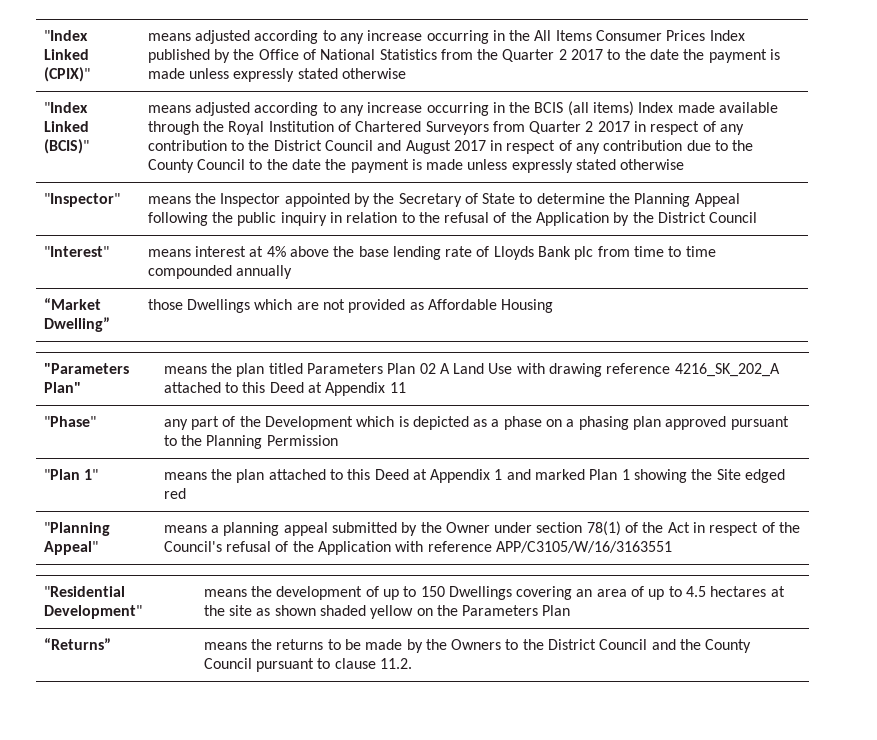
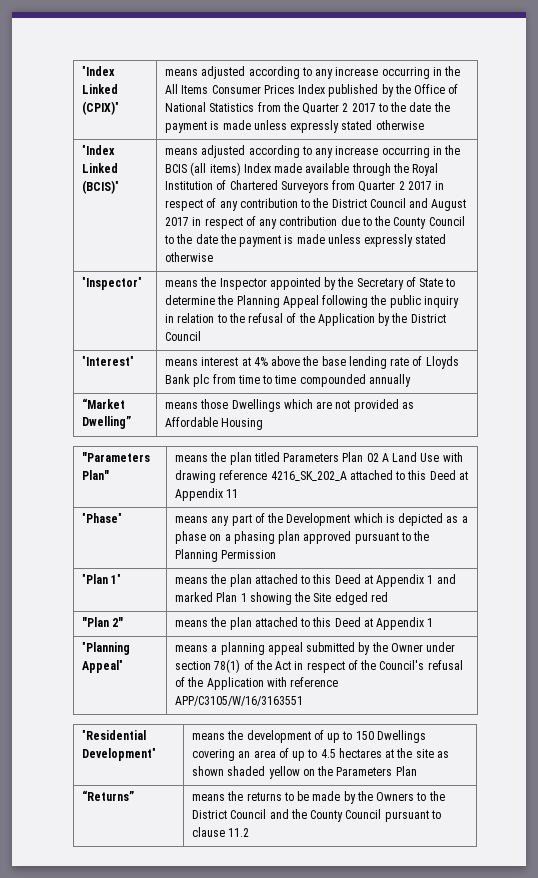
(110, 324) none -> [165,402,199,409] means
(96, 421) none -> [175,516,209,523] means
(186, 493) none -> [82,617,124,627] [175,617,434,630] // "Plan 2" | means the plan attached to this Deed at Appendix 1
[379,658,412,669] 11.2. -> [228,828,250,837] 11.2

